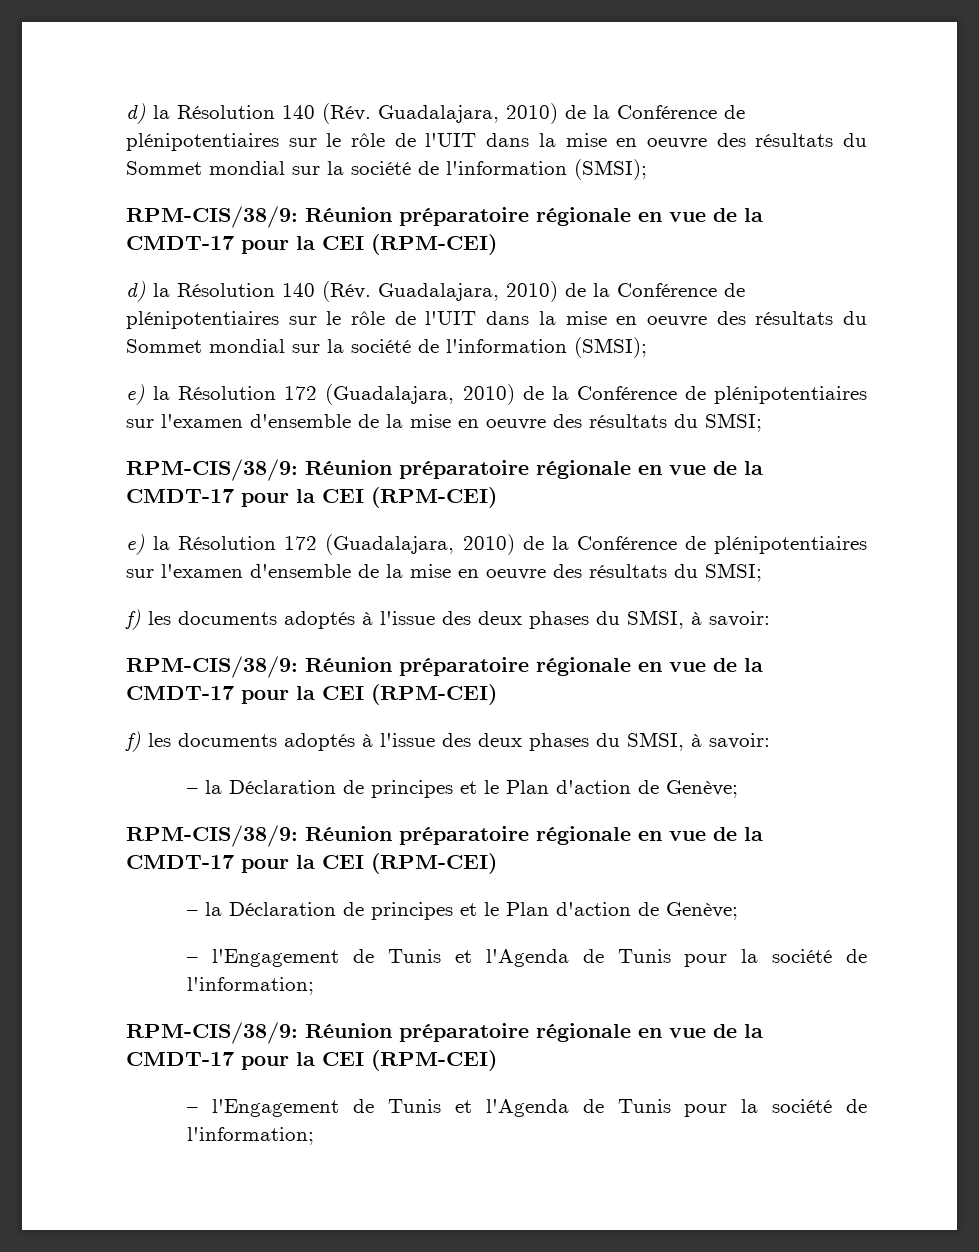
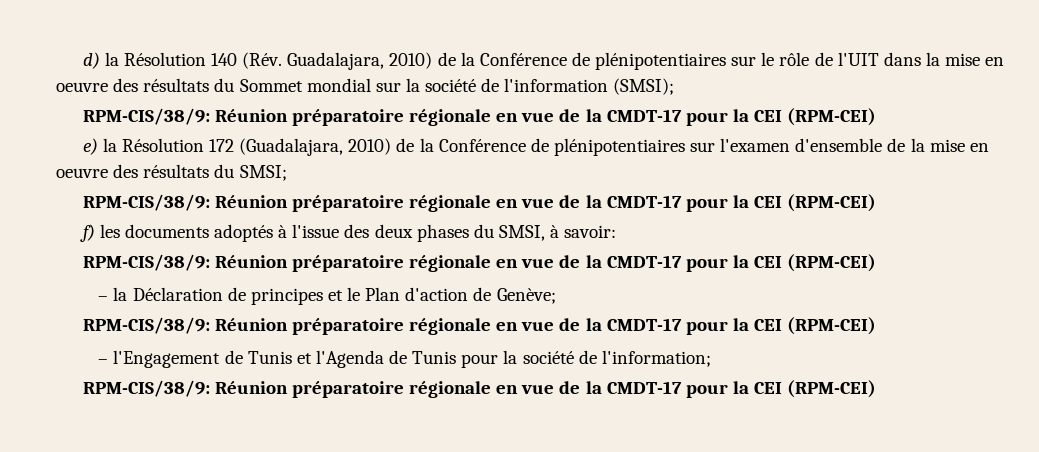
[126,281,745,302] [126,311,867,329] [126,337,647,358] // d) la Résolution 140 (Rév. Guadalajara, 2010) de la Conférence de plénipotentiaires sur le rôle de l'UIT dans la mise en oeuvre des résultats du Sommet mondial sur la société de l'information (SMSI); -> (877, 117) none
[126,534,868,555] [126,563,762,582] // e) la Résolution 172 (Guadalajara, 2010) de la Conférence de plénipotentiaires sur l'examen d'ensemble de la mise en oeuvre des résultats du SMSI; -> (877, 203) none
[125,731,770,752] // f) les documents adoptés à l'issue des deux phases du SMSI, à savoir: -> (877, 263) none
[187,902,739,920] // – la Déclaration de principes et le Plan d'action de Genève; -> (877, 326) none
[187,1099,867,1117] [187,1127,315,1145] // – l'Engagement de Tunis et l'Agenda de Tunis pour la société de l'information; -> (877, 389) none

